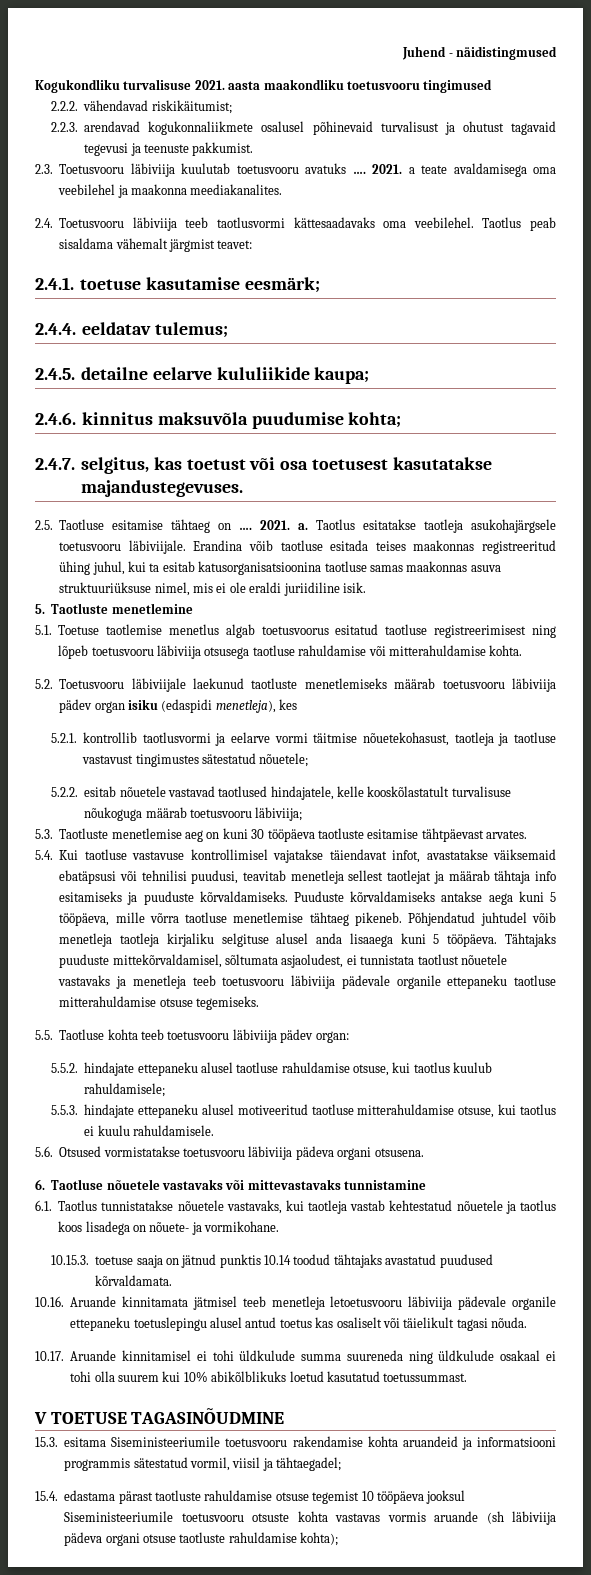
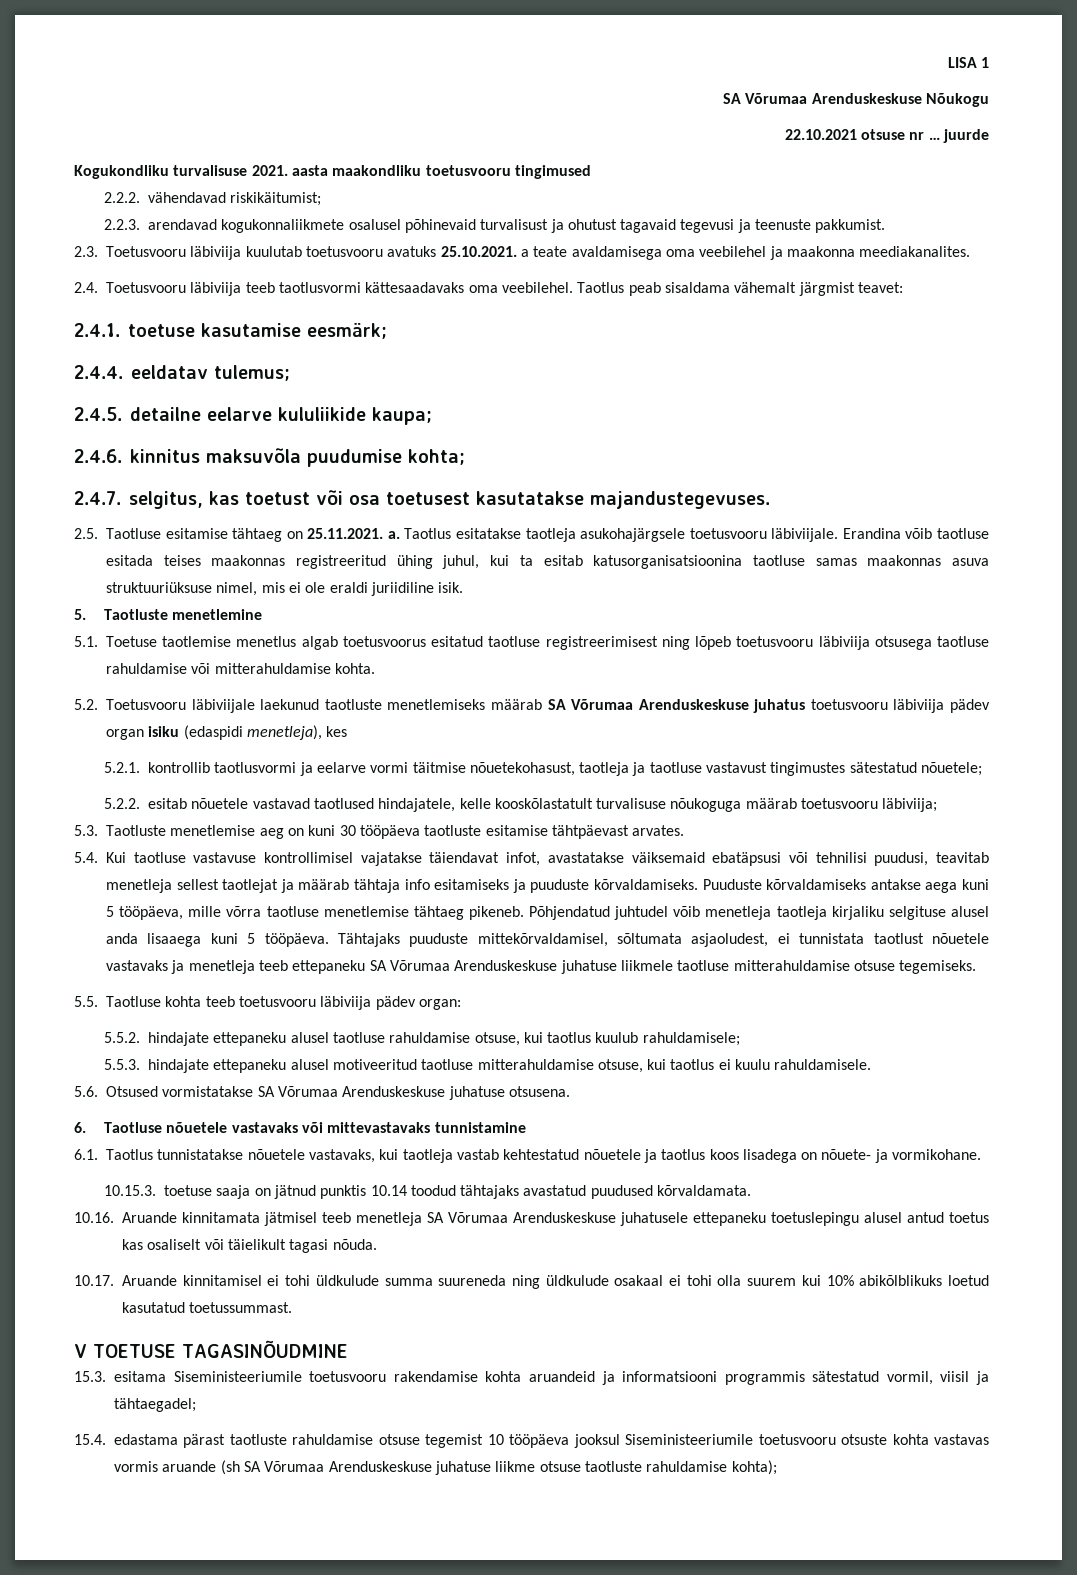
[402,46,557,60] Juhend - näidistingmused -> [947,57,989,68] [723,93,990,107] [784,129,990,143] LISA 1 // SA Võrumaa Arenduskeskuse Nõukogu // 22.10.2021 otsuse nr … juurde
[352,164,403,174] …. 2021. -> [440,246,517,257] 25.10.2021.
[239,520,291,530] …. 2021. -> [307,528,384,539] 25.11.2021.
(436, 683) none -> [547,699,806,713] SA Võrumaa Arenduskeskuse juhatus
[222,975,508,989] toetusvooru läbiviija pädevale organile ettepaneku -> [292,960,673,974] ettepaneku SA Võrumaa Arenduskeskuse juhatuse liikmele
[183,1146,372,1160] toetusvooru läbiviija pädeva organi -> [257,1086,505,1100] SA Võrumaa Arenduskeskuse juhatuse
[330,1296,556,1310] letoetusvooru läbiviija pädevale organile -> [427,1212,688,1226] SA Võrumaa Arenduskeskuse juhatusele
[512,1511,556,1525] [64,1532,140,1546] läbiviija pädeva organi -> [243,1461,536,1475] SA Võrumaa Arenduskeskuse juhatuse liikme

